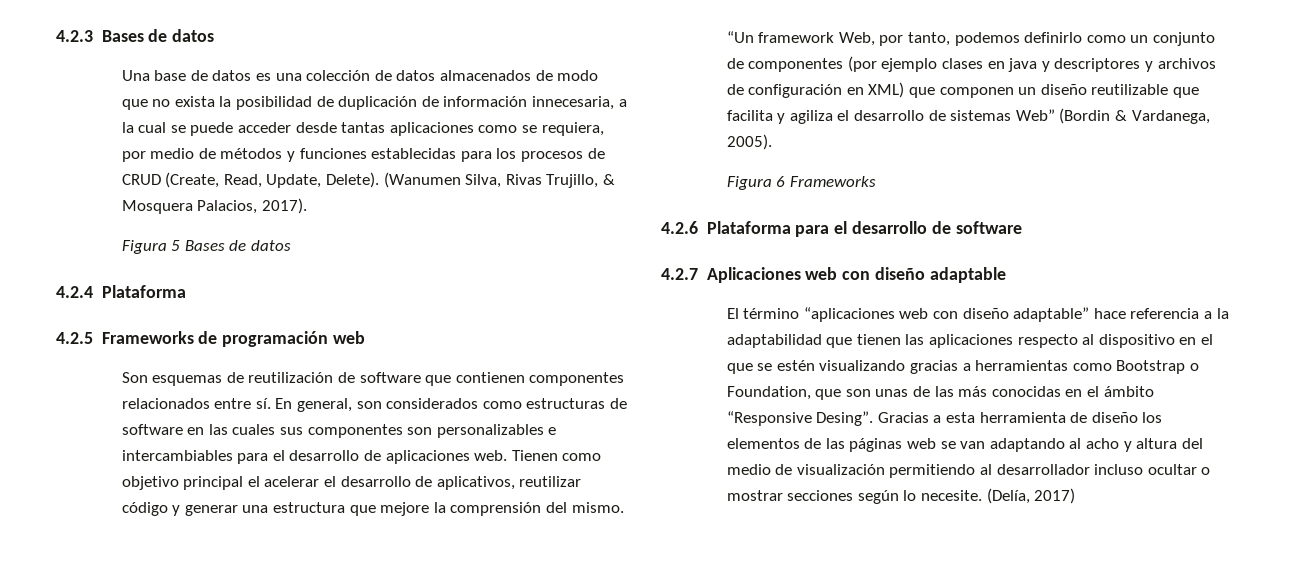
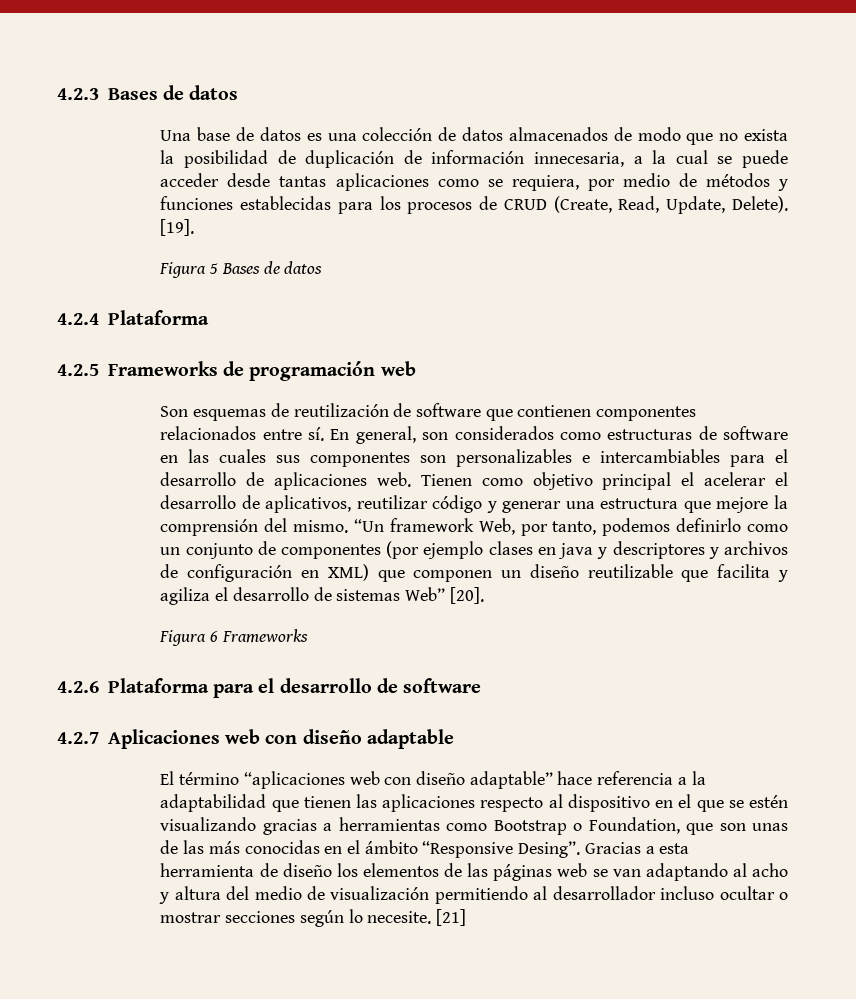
[383,172,616,188] [121,198,307,214] (Wanumen Silva, Rivas Trujillo, & Mosquera Palacios, 2017). -> [160,219,195,236] [19].
[1059,108,1210,124] [726,134,772,150] (Bordin & Vardanega, 2005). -> [449,587,484,604] [20].
[986,488,1076,504] (Delía, 2017) -> [435,909,466,926] [21]

